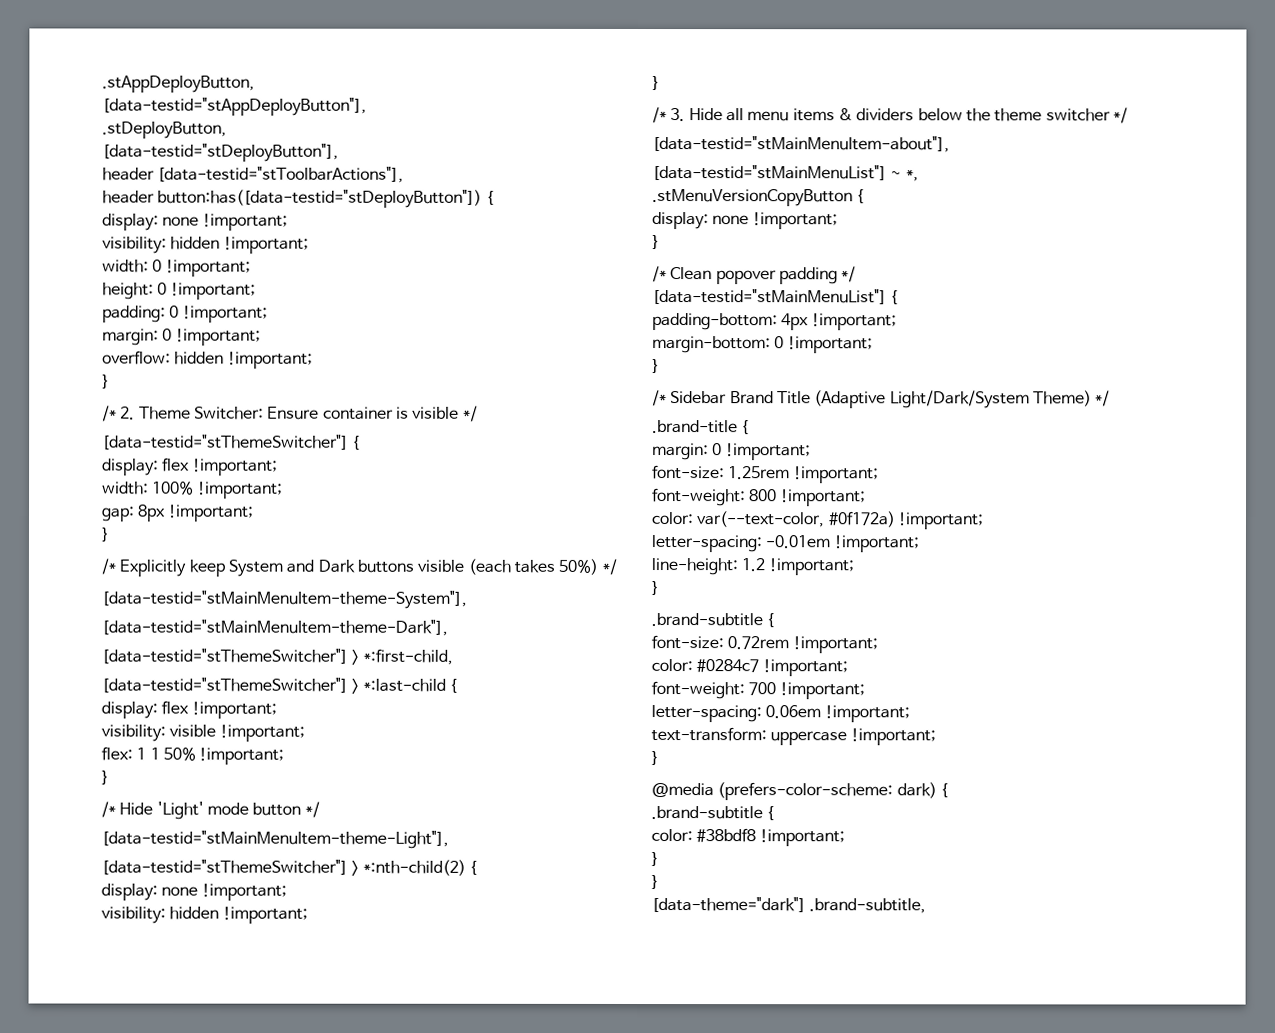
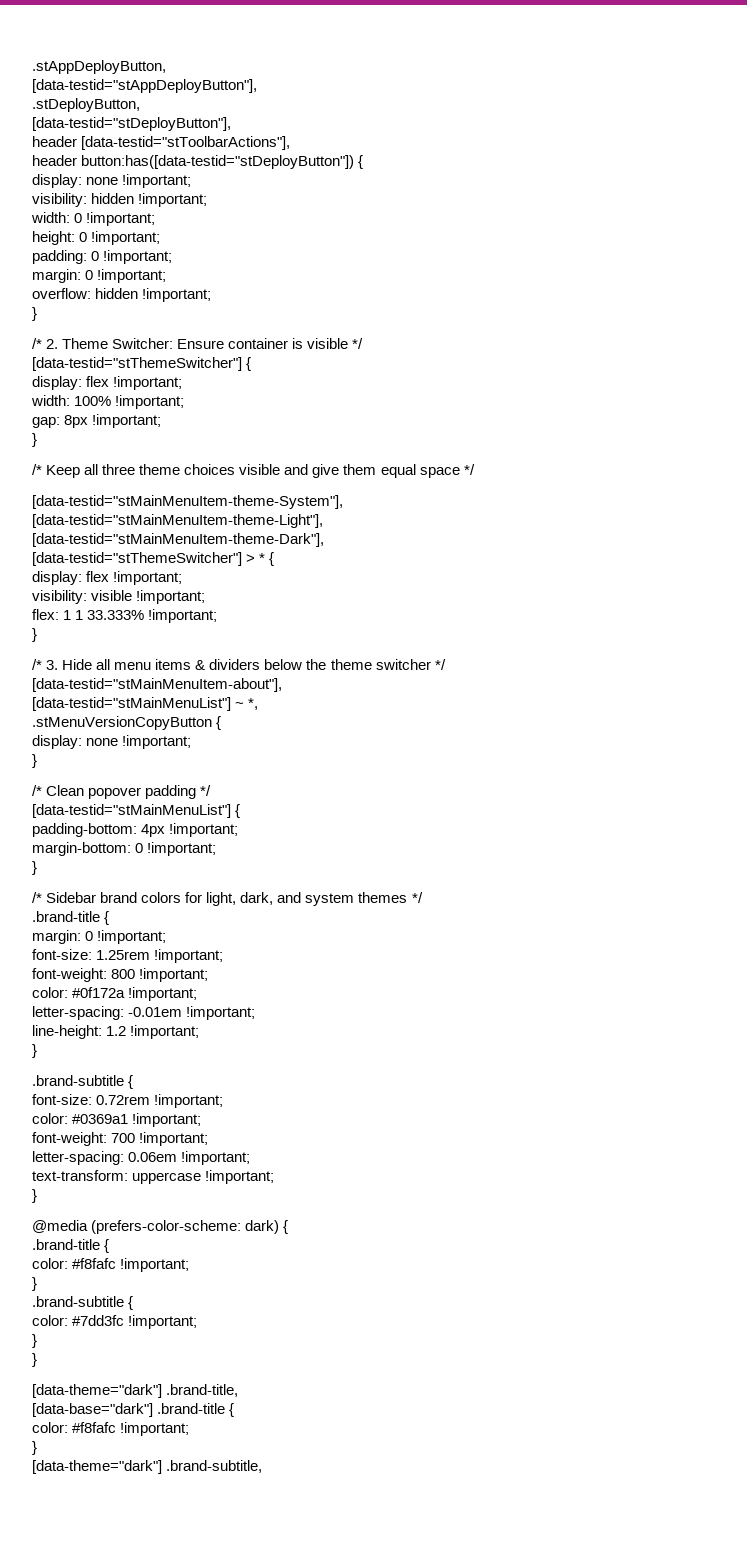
[119,558,599,577] Explicitly keep System and Dark buttons visible (each takes 50%) -> [46,464,460,478] Keep all three theme choices visible and give them equal space
(467, 599) none -> [32,514,323,528] // [data-testid="stMainMenuItem-theme-Light"],
[362,648,453,665] [101,677,446,694] *:first-child, // [data-testid="stThemeSwitcher"] > *:last-child -> [259,553,266,563] *
[162,747,285,765] [101,770,109,785] [101,801,320,820] [101,830,449,849] [101,859,477,876] [101,883,287,901] [101,906,220,924] 50% !important; // } // /* Hide 'Light' mode button */ // [data-testid="stMainMenuItem-theme-Light"], // [data-testid="stThemeSwitcher"] > *:nth-child(2) { // display: none !important; // visibility: hidden -> [87,610,145,620] 33.333%
[729,390,1092,409] Brand Title (Adaptive Light/Dark/System Theme) -> [100,892,408,906] brand colors for light, dark, and system themes
[696,511,896,528] var(--text-color, #0f172a) -> [72,987,126,998] #0f172a
[696,659,760,673] #0284c7 -> [72,1114,129,1124] #0369a1
(948, 790) none -> [32,1239,110,1253] [32,1258,190,1272] [32,1277,37,1291] // .brand-title { // color: #f8fafc !important; // }
[696,828,757,843] #38bdf8 -> [72,1315,125,1326] #7dd3fc
(659, 882) none -> [32,1384,239,1398] [32,1403,235,1417] [32,1422,190,1436] [32,1441,37,1455] // [data-theme="dark"] .brand-title, // [data-base="dark"] .brand-title { // color: #f8fafc !important; // }

